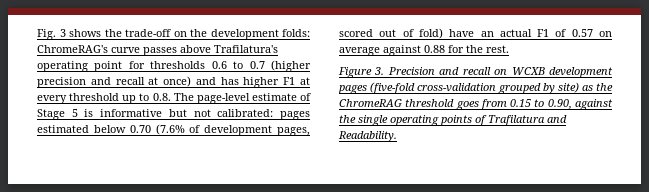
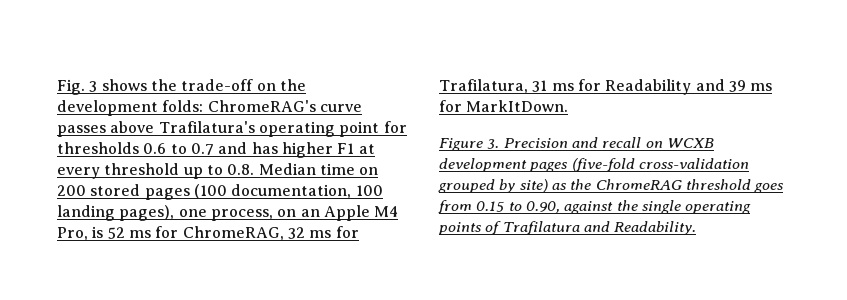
[270,60,311,72] [37,76,192,88] (higher precision and recall at once) -> (214, 149) none
[173,93,311,104] [37,109,310,120] [37,124,310,136] [339,28,612,39] [339,45,509,56] The page-level estimate of Stage 5 is informative but not calibrated: pages estimated below 0.70 (7.6% of development pages, scored out of fold) have an actual F1 of 0.57 on average against 0.88 for the rest. -> [258,163,379,175] [57,184,383,200] [57,205,399,221] [57,226,359,241] [439,79,773,95] [439,100,569,112] Median time on 200 stored pages (100 documentation, 100 landing pages), one process, on an Apple M4 Pro, is 52 ms for ChromeRAG, 32 ms for Trafilatura, 31 ms for Readability and 39 ms for MarkItDown.

